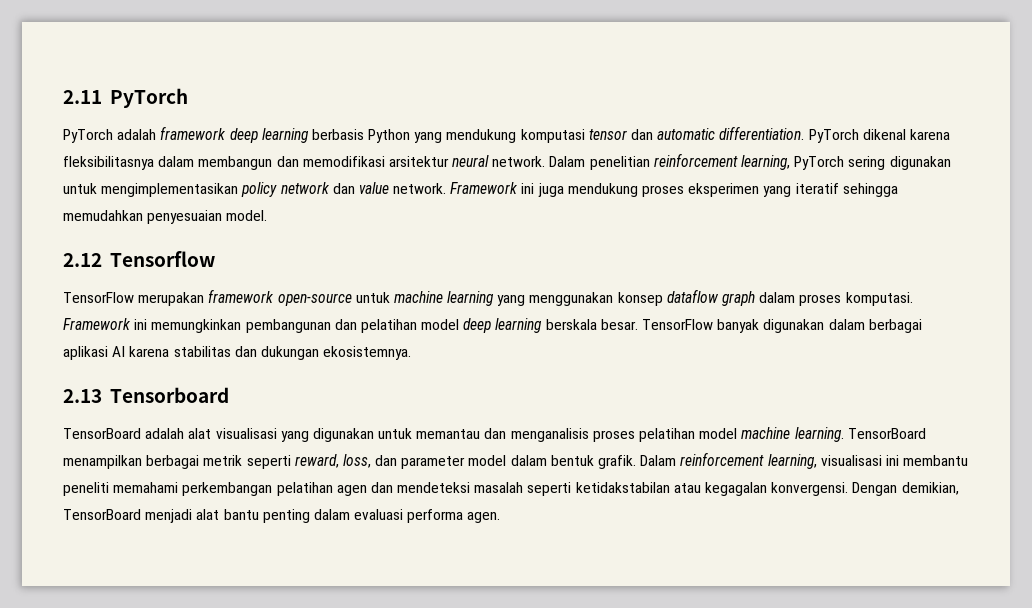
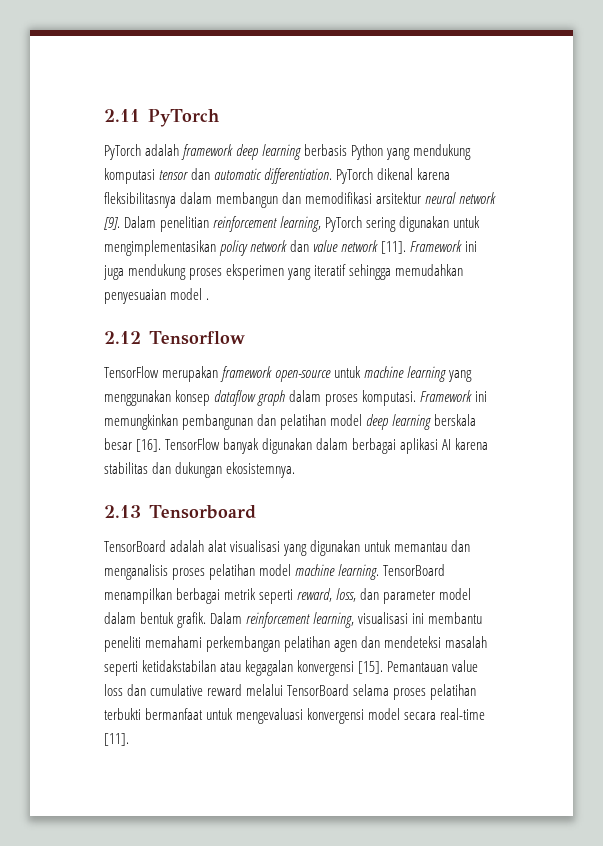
[492,156,546,167] network. -> [459,192,497,204] [104,217,120,230] network [9].
[393,183,447,194] network. -> [341,240,407,254] network [11].
[226,210,268,221] model. -> [170,288,210,300] model .
[600,319,638,330] besar. -> [104,438,162,452] besar [16].
[771,482,959,496] [63,509,501,523] konvergensi. Dengan demikian, TensorBoard menjadi alat bantu penting dalam evaluasi performa agen. -> [297,660,479,676] [104,684,477,700] [104,708,486,724] [104,733,129,746] konvergensi [15]. Pemantauan value loss dan cumulative reward melalui TensorBoard selama proses pelatihan terbukti bermanfaat untuk mengevaluasi konvergensi model secara real-time [11].

